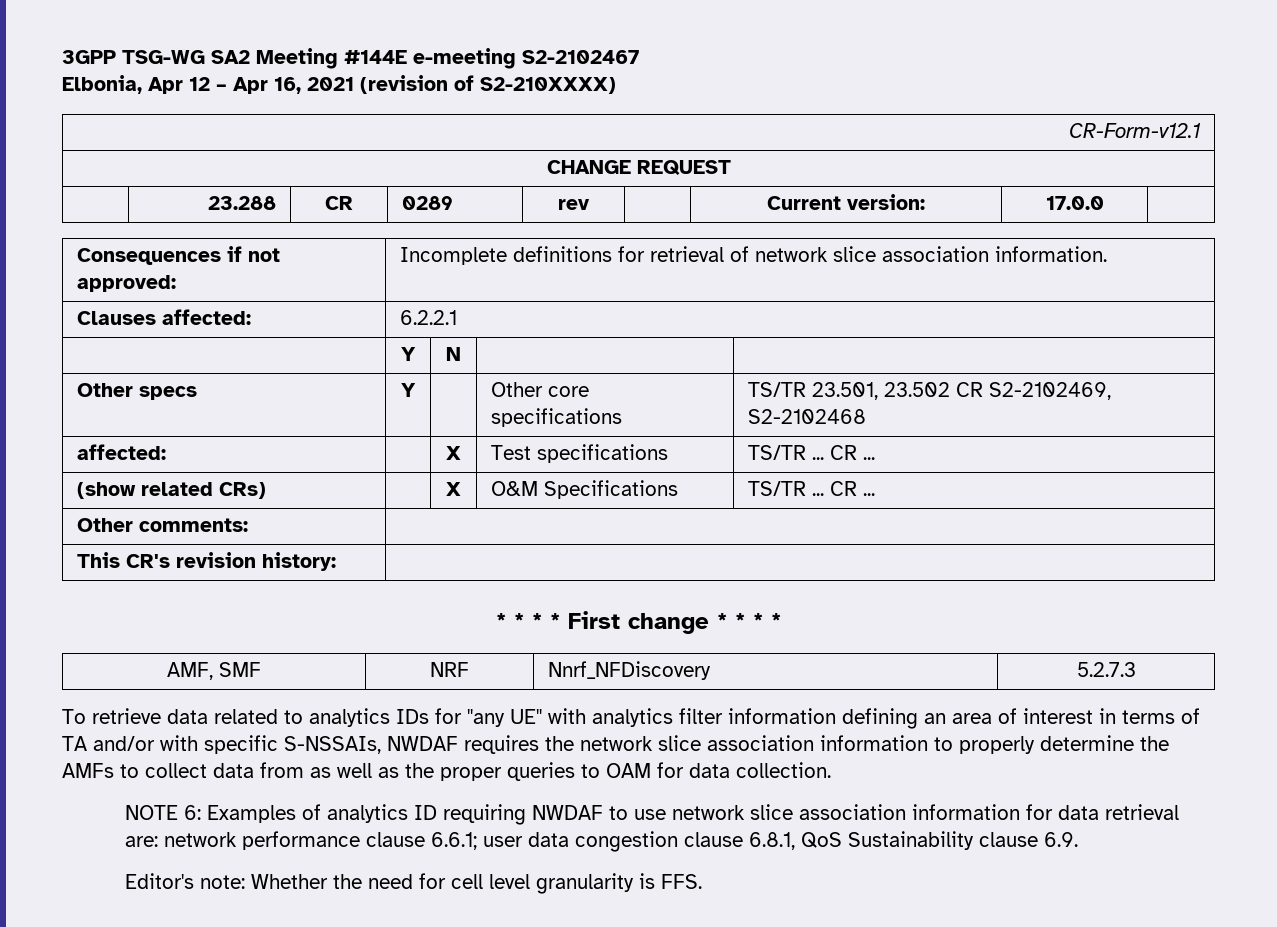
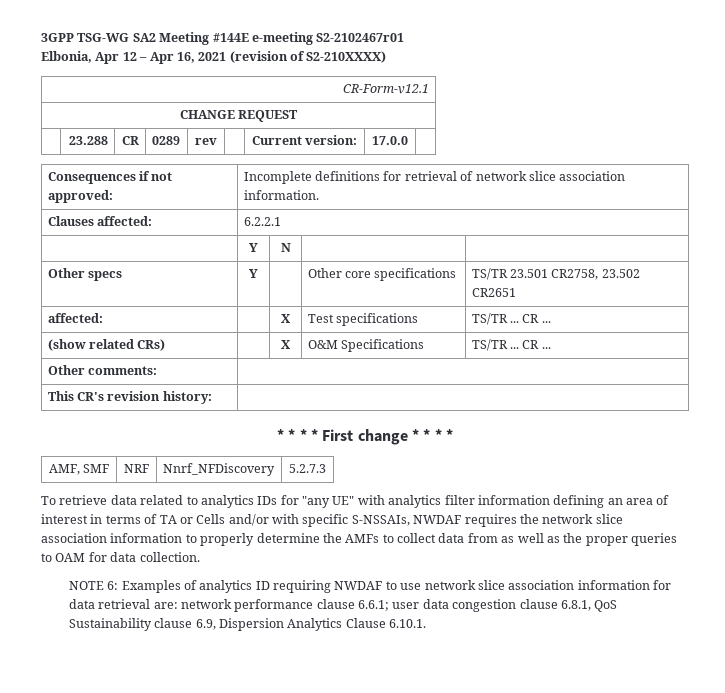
[522,50,639,64] S2-2102467 -> [316,33,405,42] S2-2102467r01
[812,382,1112,400] [748,409,867,424] 23.501, 23.502 CR S2-2102469, S2-2102468 -> [510,269,640,280] [471,288,516,297] 23.501 CR2758, 23.502 CR2651
(87, 743) none -> [179,514,226,524] or Cells
[1043,832,1078,847] [124,873,702,894] 6.9. // Editor's note: Whether the need for cell level granularity is FFS. -> [195,618,427,631] 6.9, Dispersion Analytics Clause 6.10.1.

